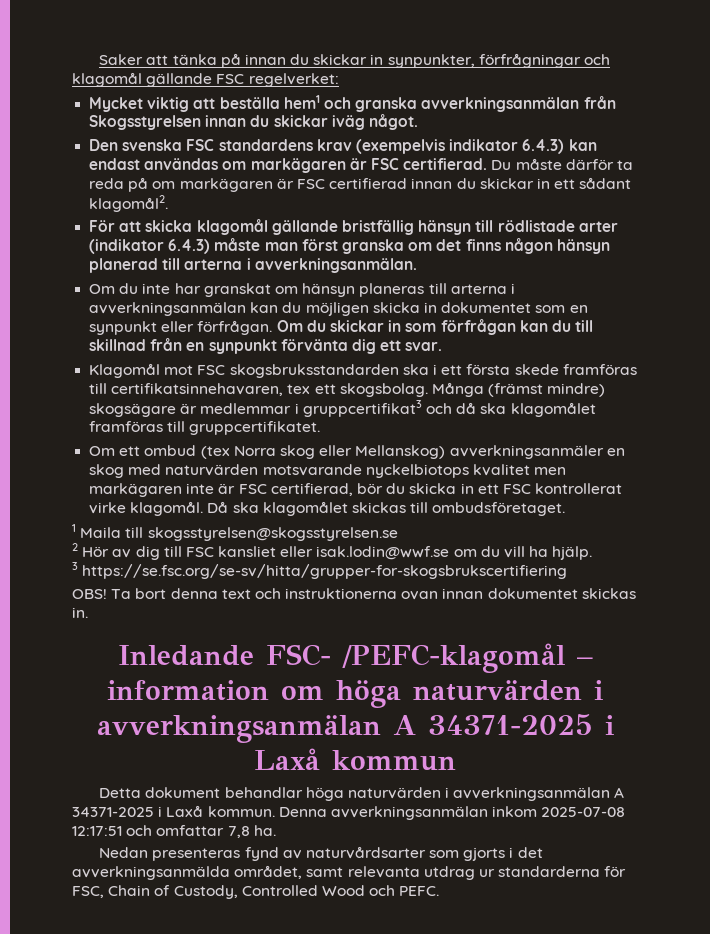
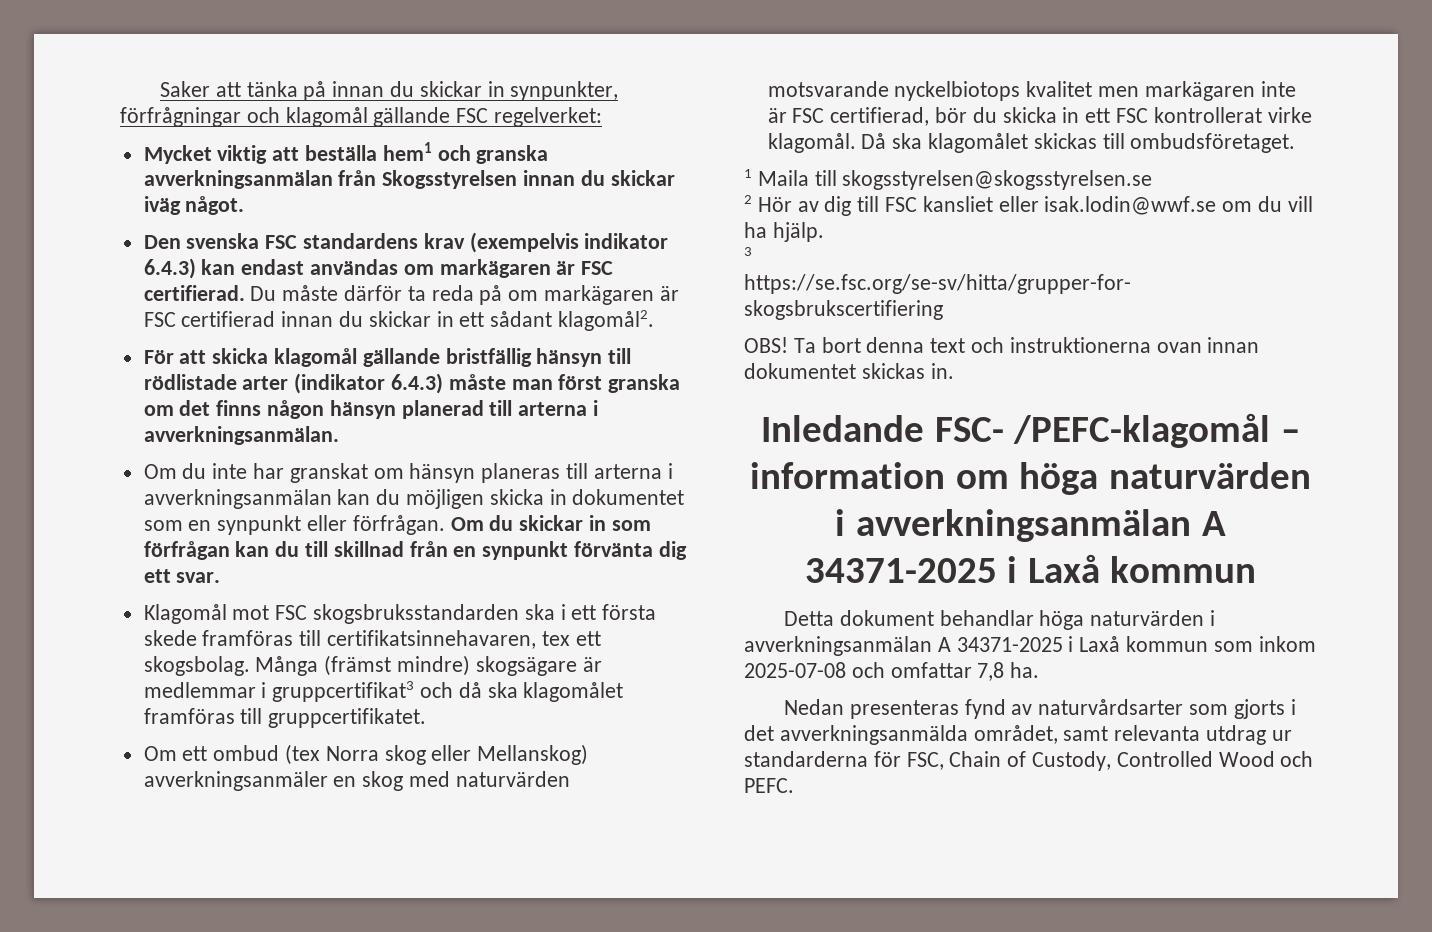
[207,806,488,820] kommun. Denna avverkningsanmälan -> [1126,636,1253,652] kommun som
[72,826,122,836] 12:17:51 -> (846, 670) none

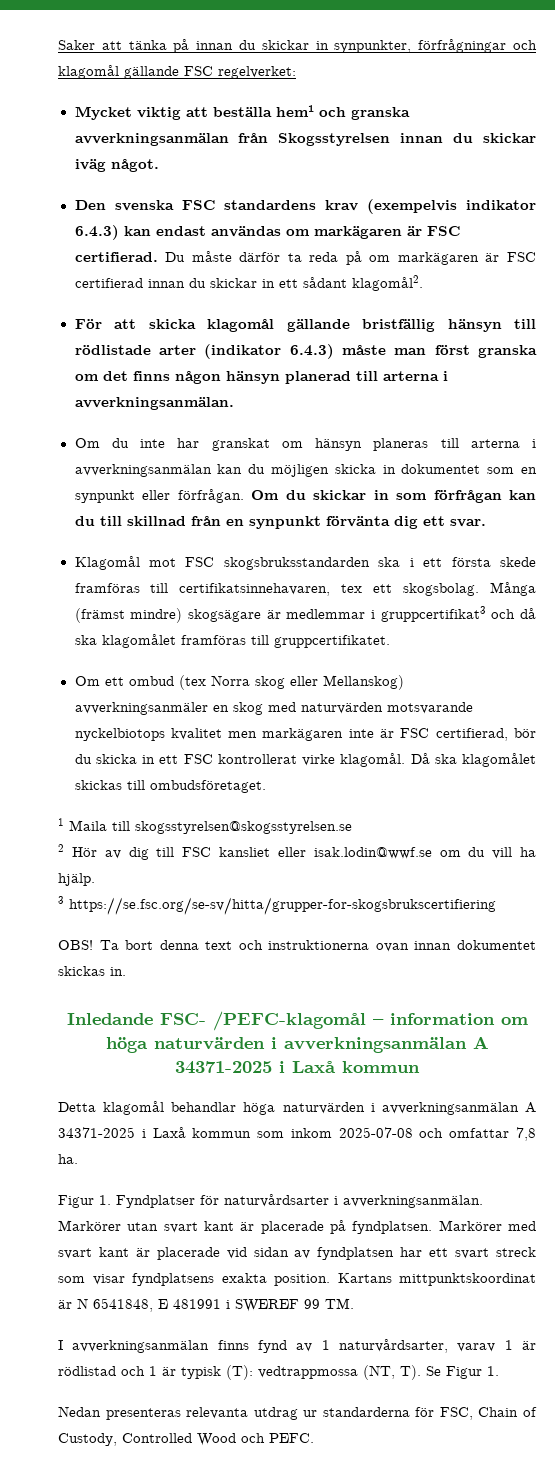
[839,610,934,626] dokument -> [103,1101,165,1115] klagomål
[783,699,1296,719] [744,725,1109,745] Nedan presenteras fynd av naturvårdsarter som gjorts i det avverkningsanmälda området, samt -> [58,1194,483,1208] [58,1220,536,1234] [58,1247,537,1260] [58,1273,536,1286] [58,1298,354,1312] [58,1339,536,1353] [58,1365,499,1380] [58,1406,181,1420] Figur 1. Fyndplatser för naturvårdsarter i avverkningsanmälan. Markörer utan svart kant är placerade på fyndplatsen. Markörer med svart kant är placerade vid sidan av fyndplatsen har ett svart streck som visar fyndplatsens exakta position. Kartans mittpunktskoordinat är N 6541848, E 481991 i SWEREF 99 TM. // I avverkningsanmälan finns fynd av 1 naturvårdsarter, varav 1 är rödlistad och 1 är typisk (T): vedtrappmossa (NT, T). Se Figur 1. // Nedan presenteras

